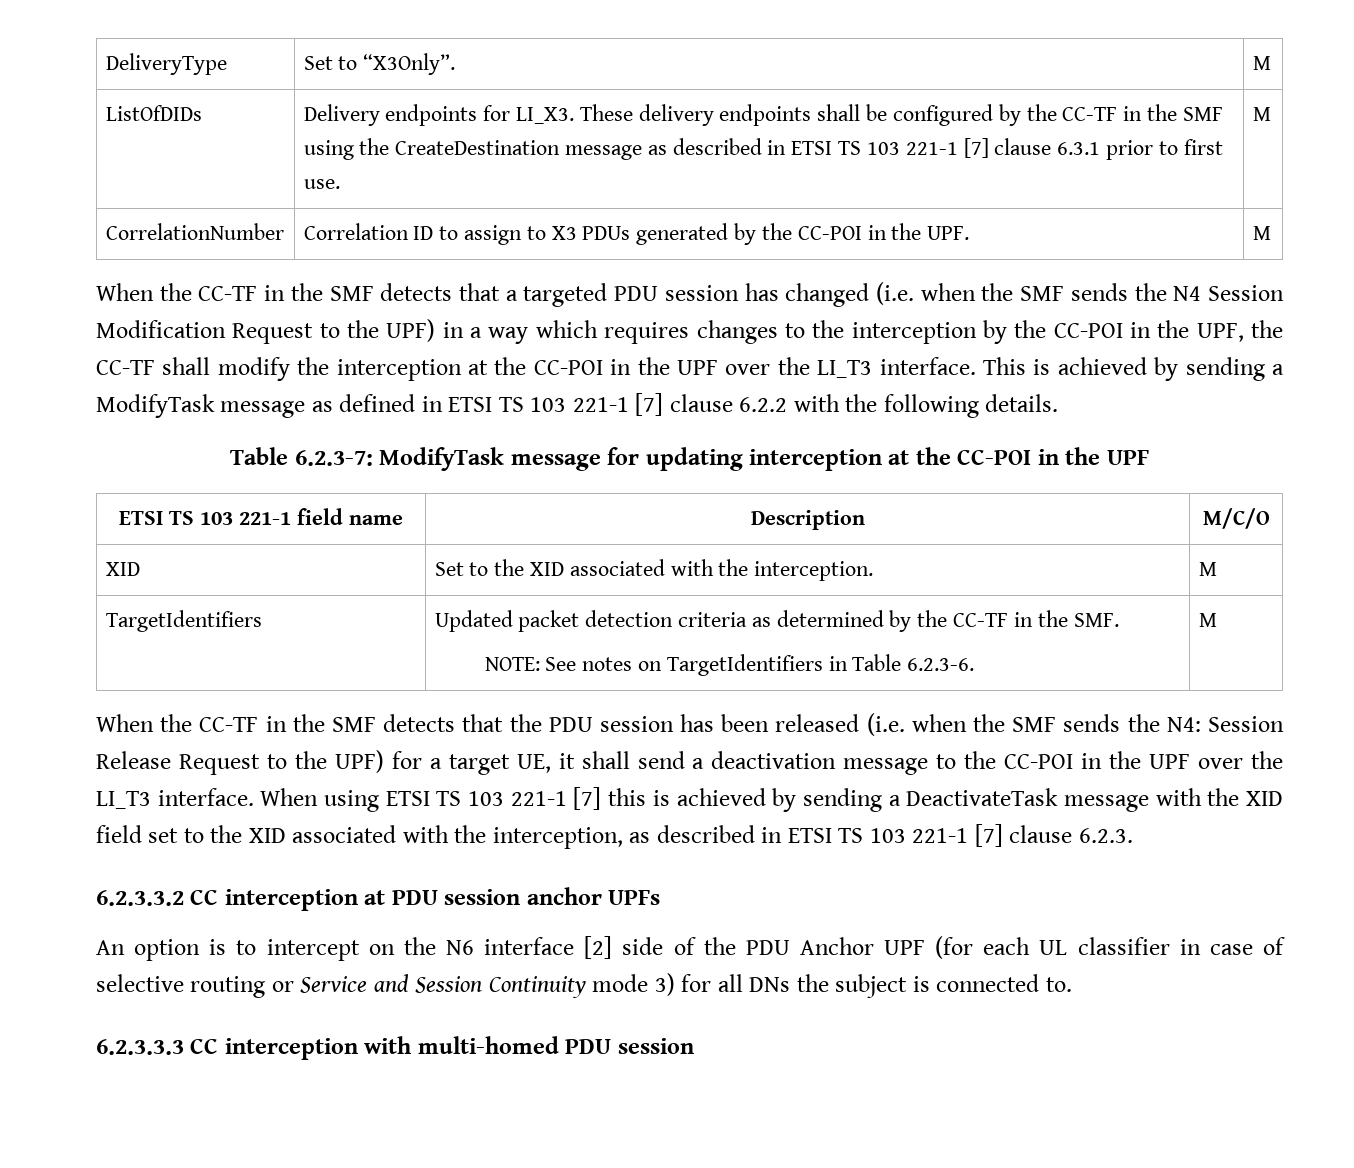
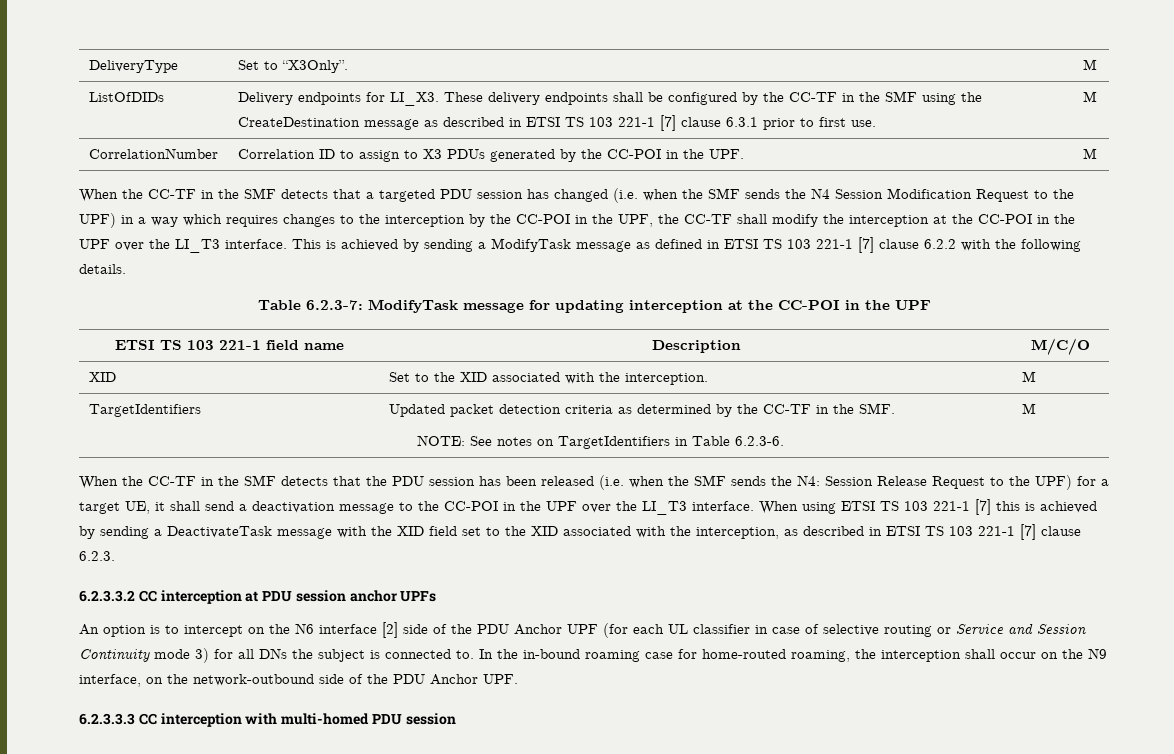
(1072, 984) none -> [479,648,1107,662] [79,674,518,687] In the in-bound roaming case for home-routed roaming, the interception shall occur on the N9 interface, on the network-outbound side of the PDU Anchor UPF.

